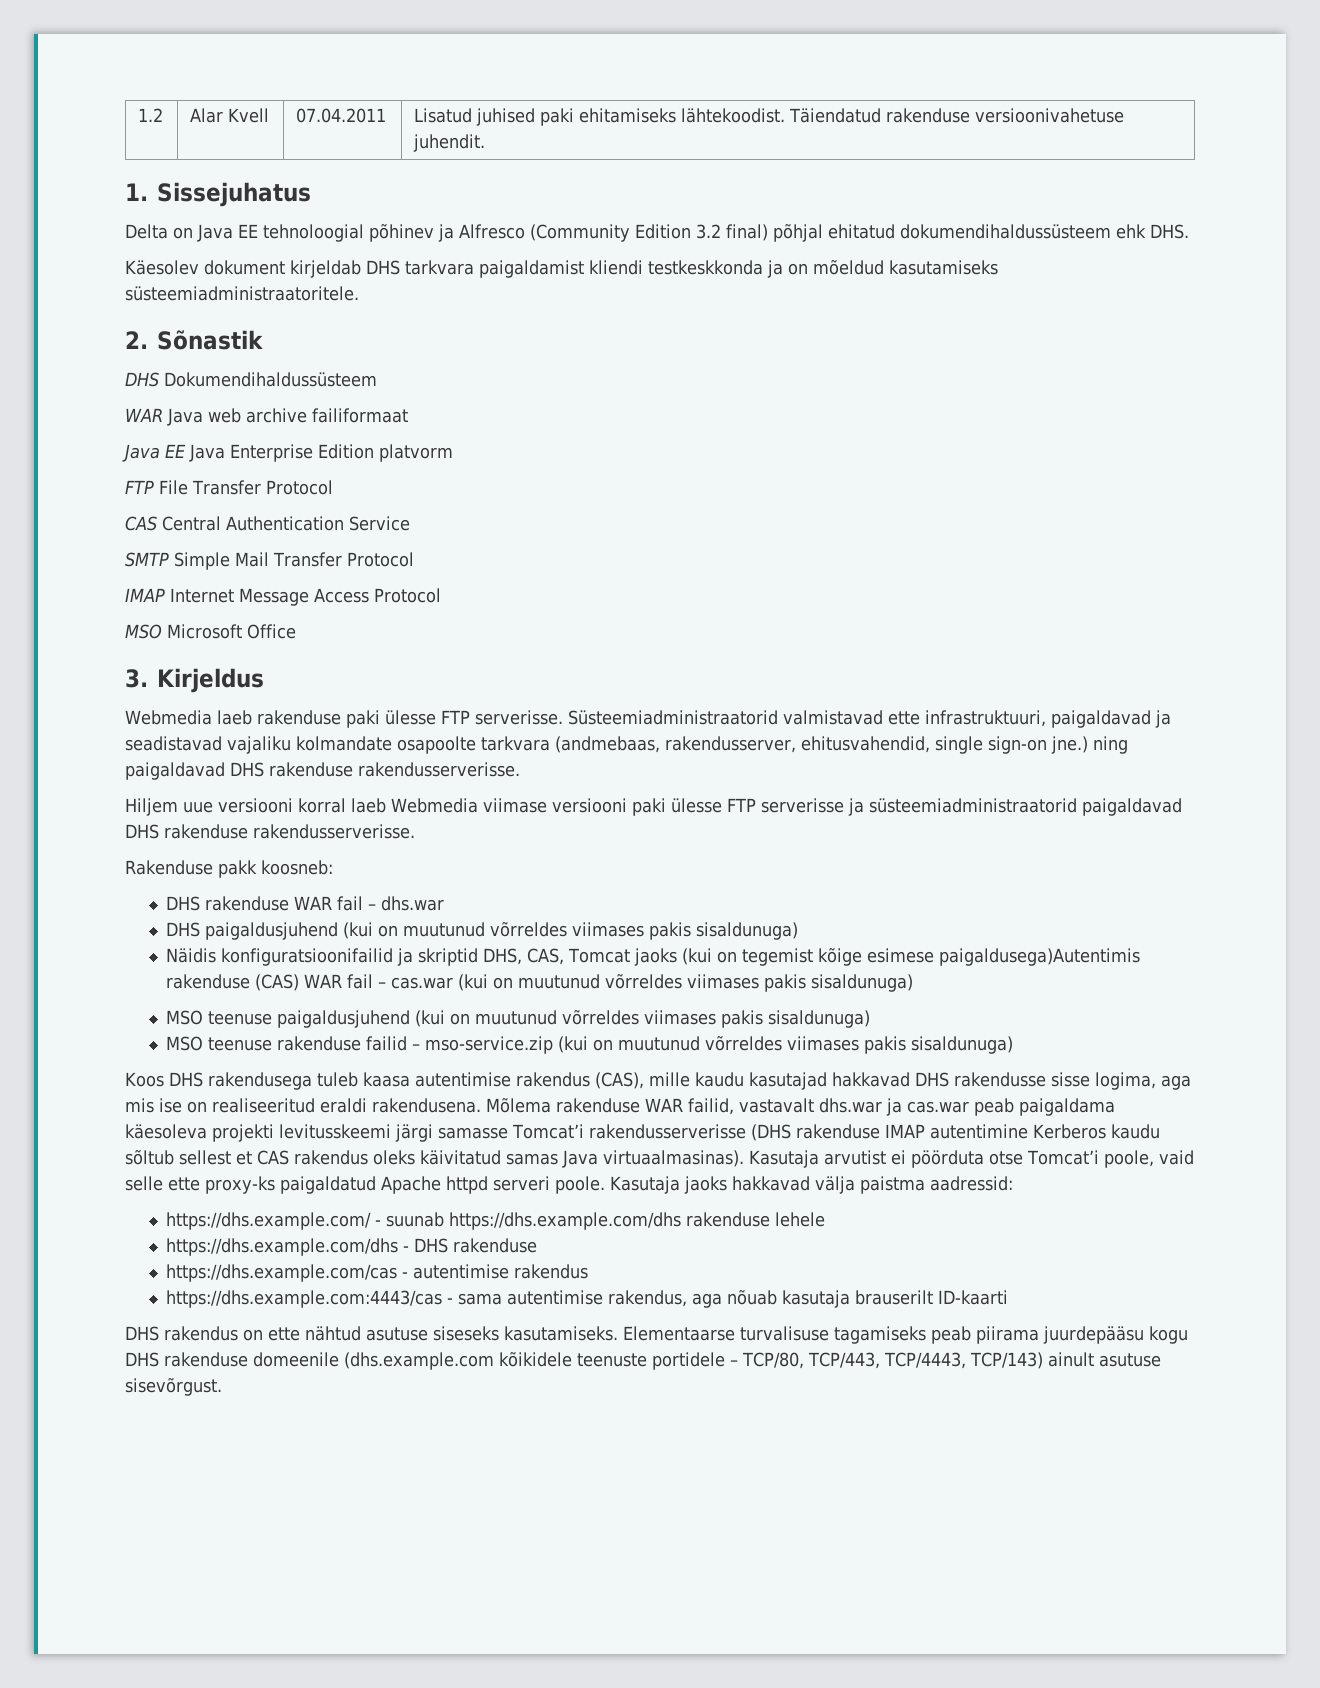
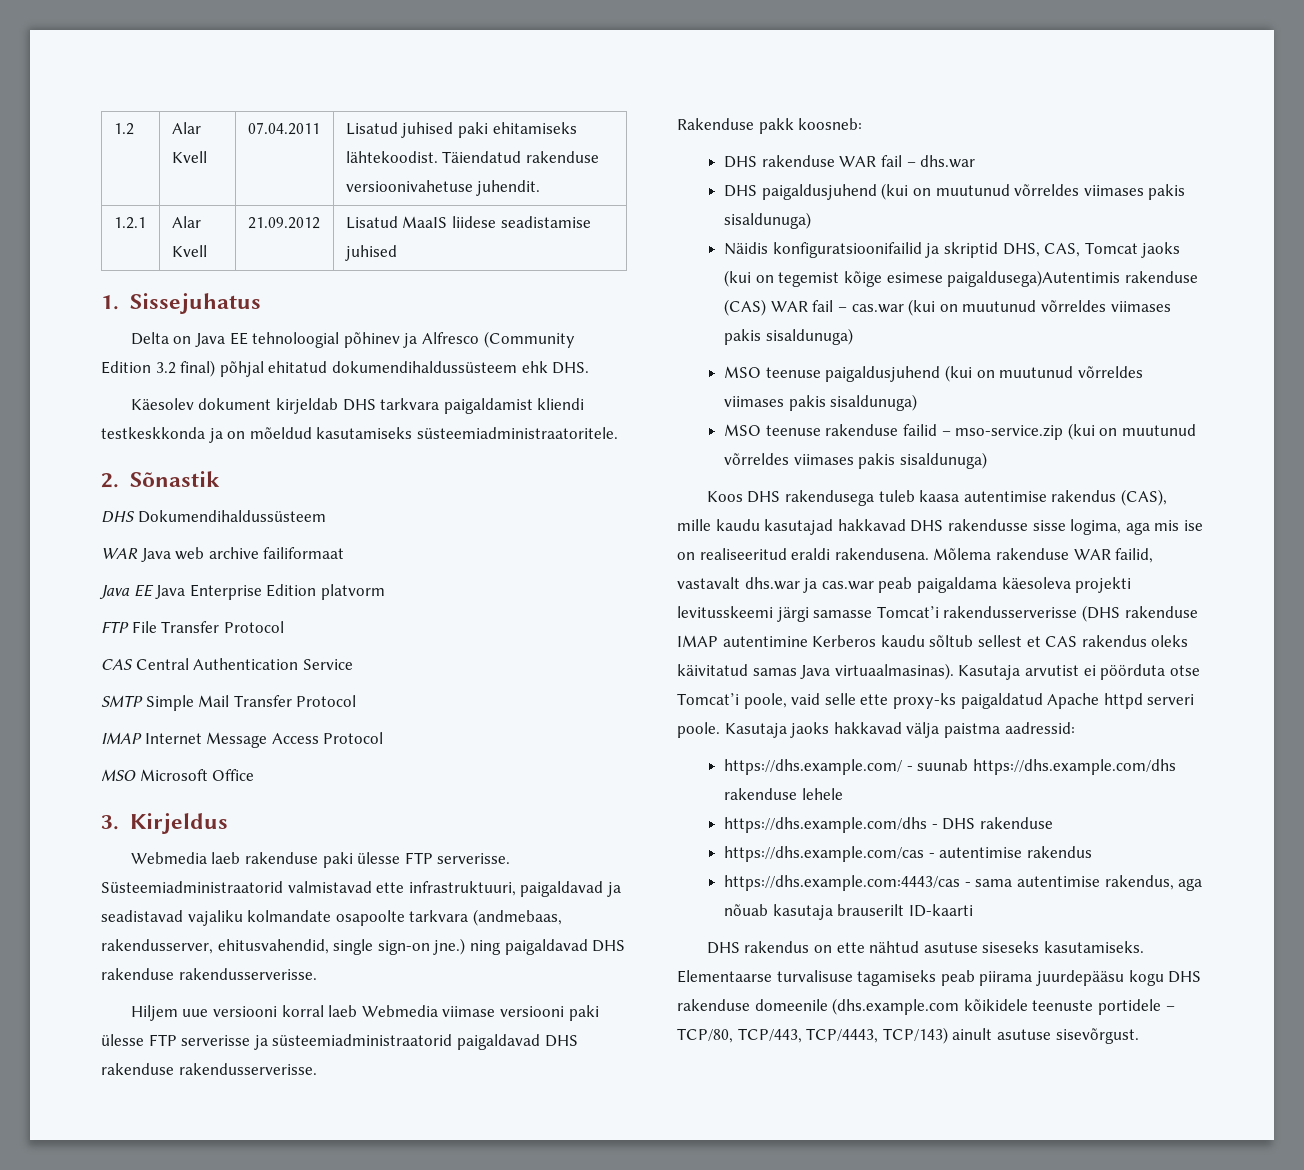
(486, 143) none -> [113,217,146,229] [171,216,201,228] [171,245,207,257] [247,217,320,229] [345,216,591,229] [344,245,397,261] // 1.2.1 | Alar Kvell | 21.09.2012 | Lisatud MaaIS liidese seadistamise juhised

